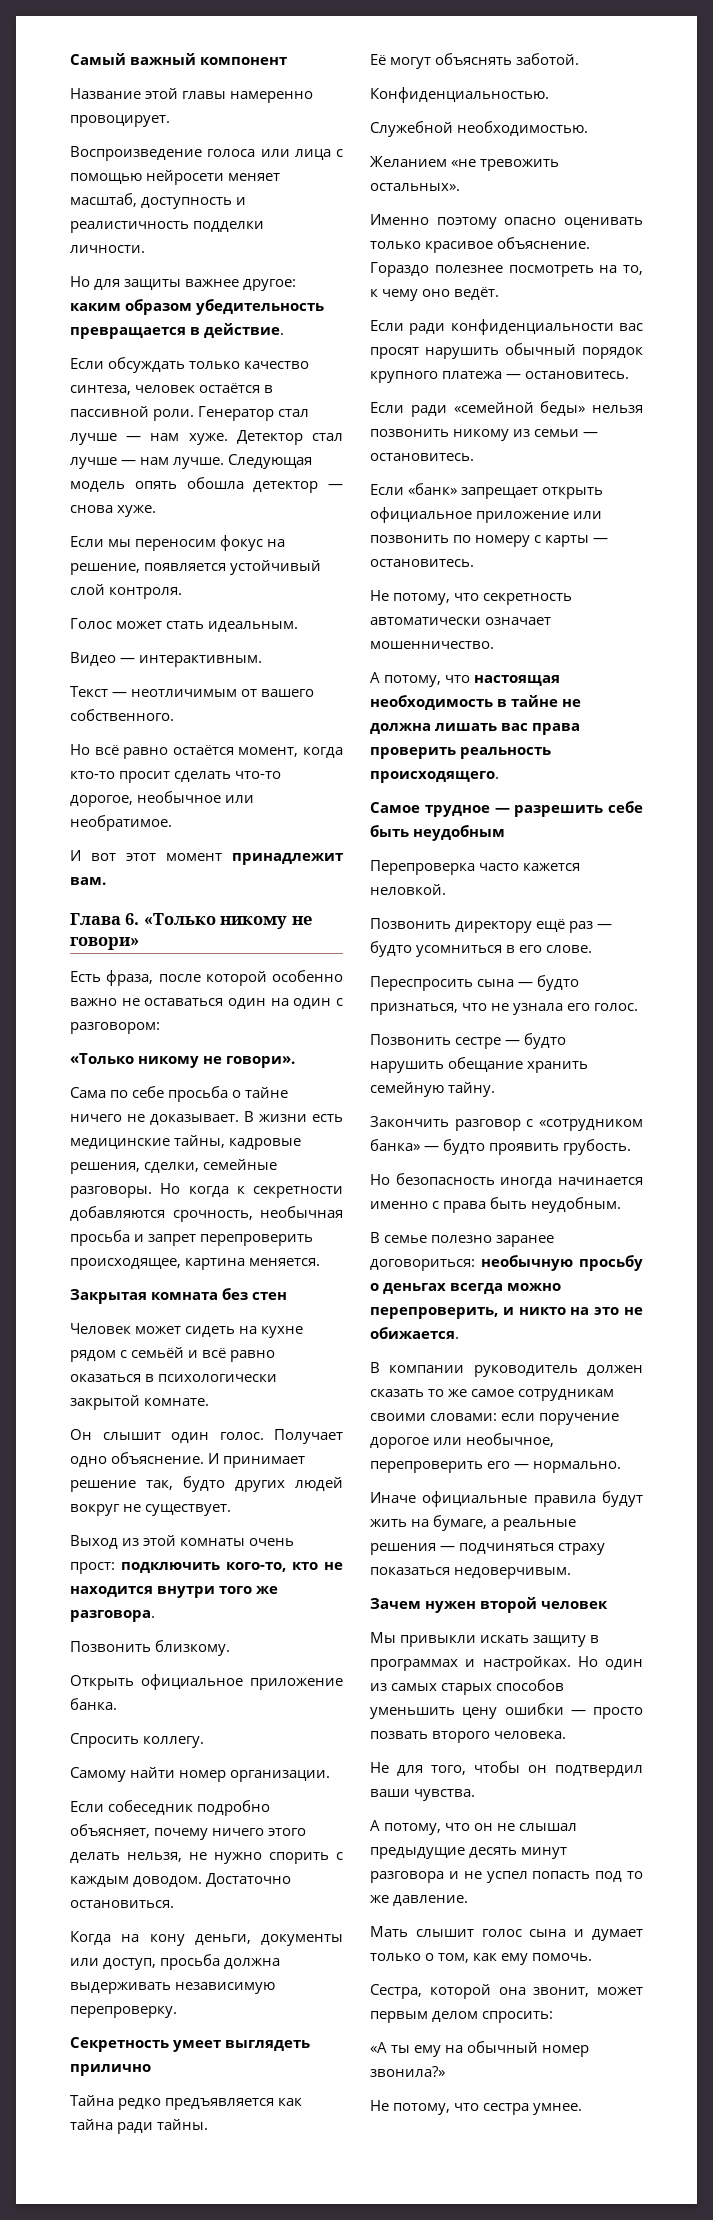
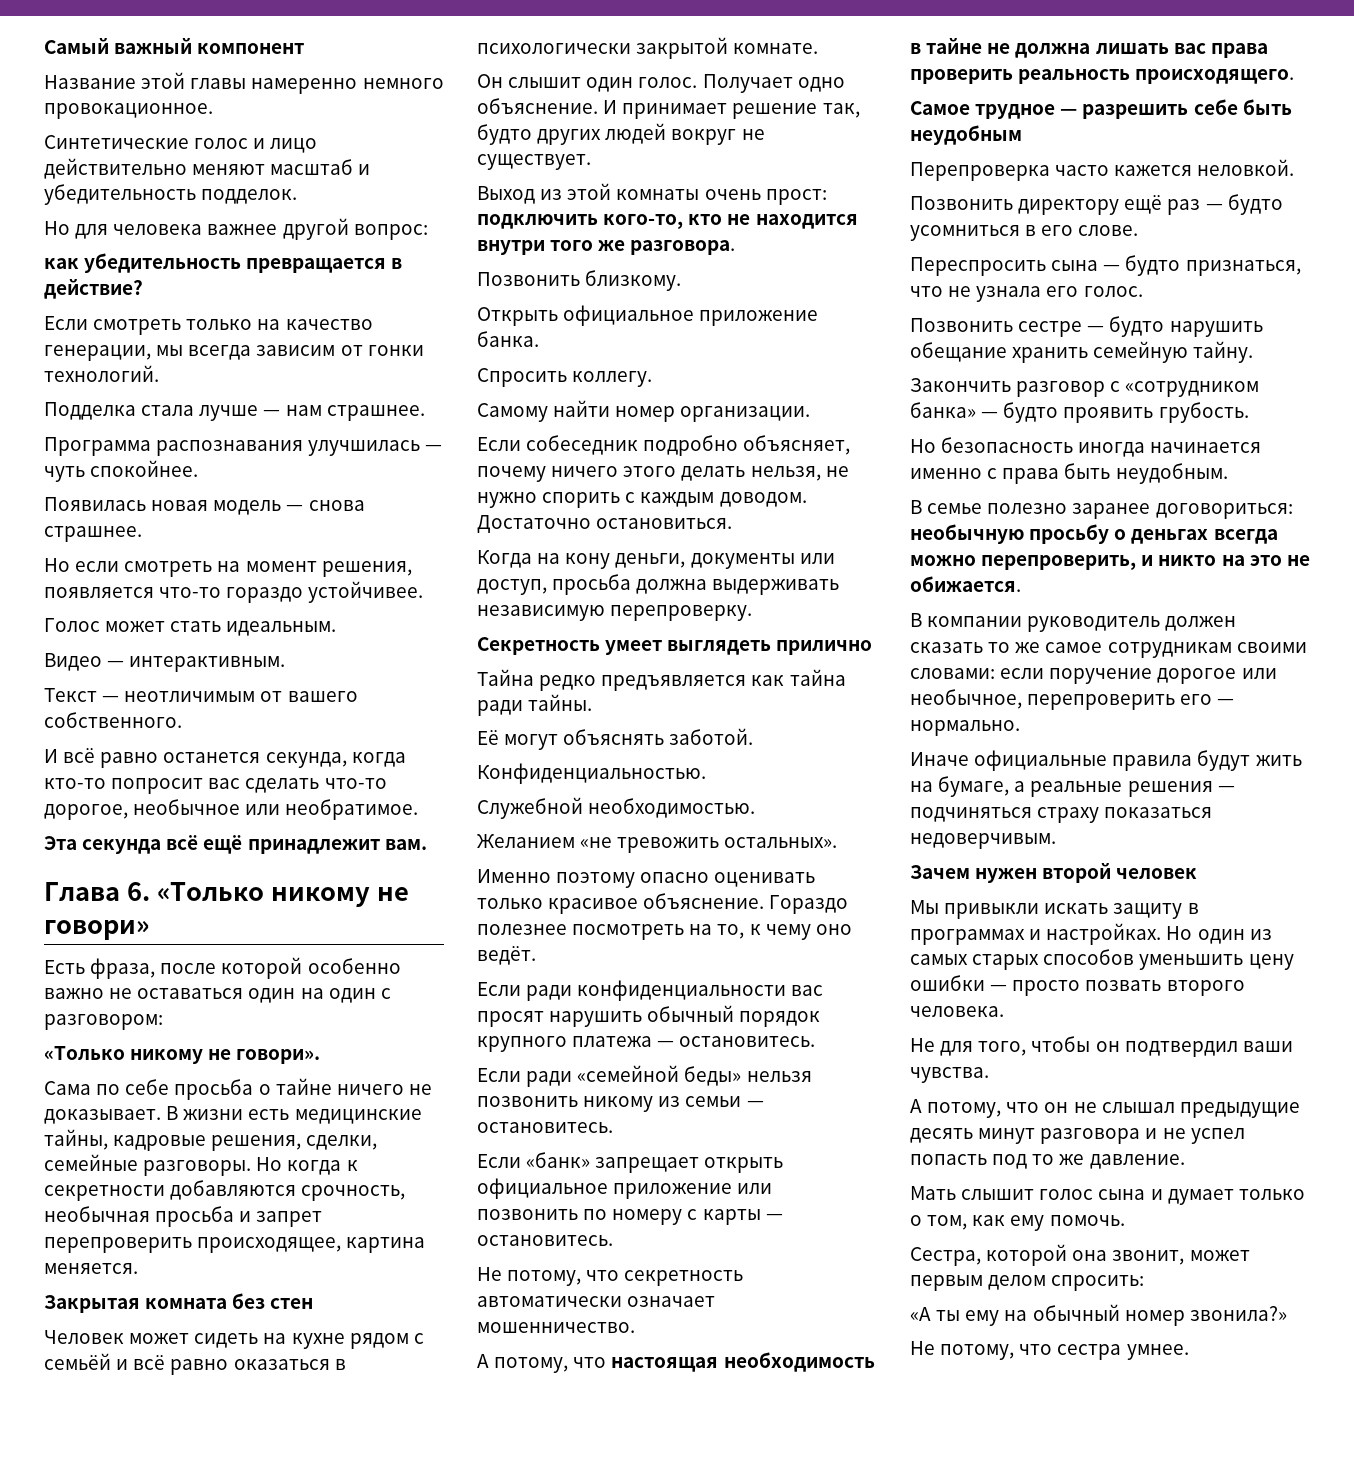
[70,115,170,127] [70,146,343,161] [70,170,281,185] [70,193,247,209] [70,221,265,233] [70,245,145,253] [70,276,297,291] [70,299,193,315] провоцирует. // Воспроизведение голоса или лица с помощью нейросети меняет масштаб, доступность и реалистичность подделки личности. // Но для защиты важнее другое: каким образом -> [362,78,444,89] [44,103,213,119] [44,135,318,153] [44,158,371,179] [44,184,298,205] [44,218,428,240] [44,258,79,269] немного провокационное. // Синтетические голос и лицо действительно меняют масштаб и убедительность подделок. // Но для человека важнее другой вопрос: // как
[204,323,285,338] [70,357,310,373] [70,383,274,395] [70,406,310,421] [70,430,343,445] [70,454,313,469] [70,477,343,493] [70,505,157,517] [70,535,286,551] [70,560,322,575] [70,584,183,599] действие. // Если обсуждать только качество синтеза, человек остаётся в пассивной роли. Генератор стал лучше — нам хуже. Детектор стал лучше — нам лучше. Следующая модель опять обошла детектор — снова хуже. // Если мы переносим фокус на решение, появляется устойчивый слой контроля. -> [44,279,143,299] [44,316,373,335] [44,345,424,361] [44,365,159,382] [44,402,425,421] [44,437,443,456] [44,460,199,482] [44,497,365,515] [44,526,142,542] [44,558,412,577] [44,581,424,603] действие? // Если смотреть только на качество генерации, мы всегда зависим от гонки технологий. // Подделка стала лучше — нам страшнее. // Программа распознавания улучшилась — чуть спокойнее. // Появилась новая модель — снова страшнее. // Но если смотреть на момент решения, появляется что-то гораздо устойчивее.
[70,744,343,759] [70,771,171,783] Но всё равно остаётся момент, когда кто-то просит -> [44,748,406,768] [44,778,241,794] И всё равно останется секунда, когда кто-то попросит вас
[70,850,222,861] И вот этот момент -> [44,835,243,854] Эта секунда всё ещё

